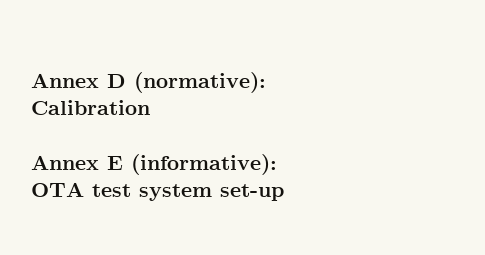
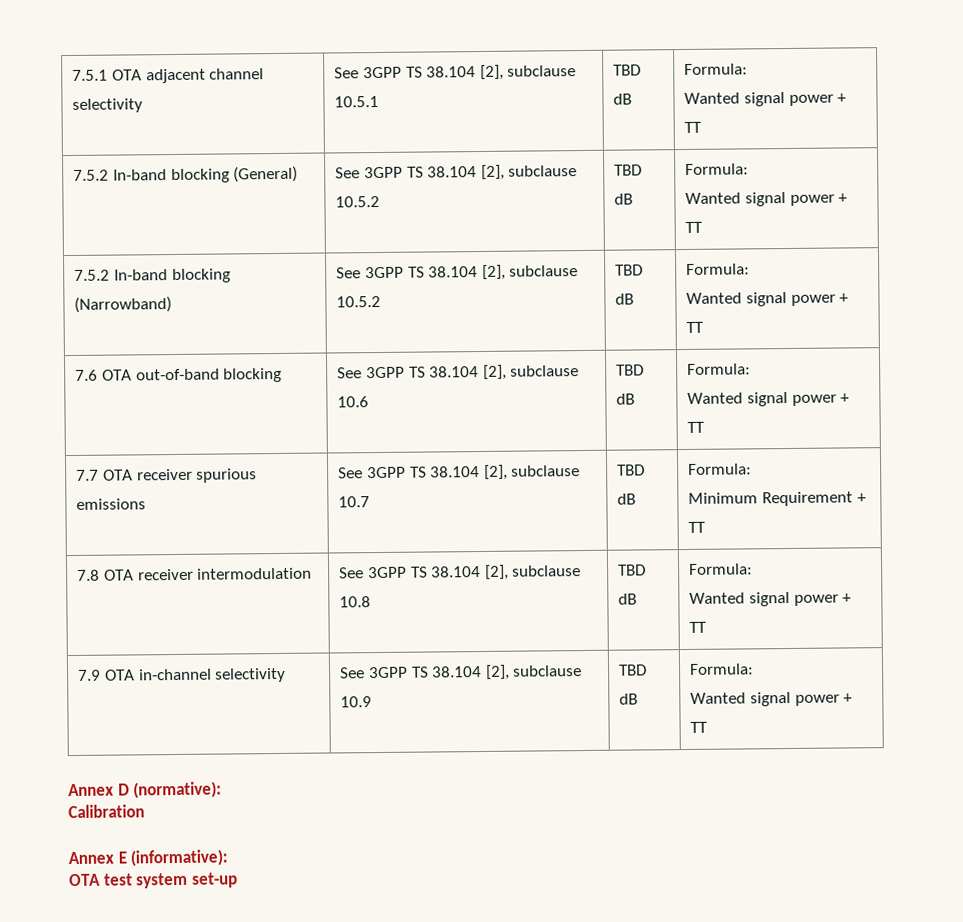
(31, 80) none -> [72,68,265,84] [72,98,144,113] [334,64,577,81] [334,95,380,108] [613,64,642,76] [613,93,633,105] [684,63,749,76] [684,92,848,107] [684,121,703,133] [73,165,299,184] [335,164,578,180] [335,195,381,208] [614,164,643,176] [614,193,634,205] [685,163,750,175] [685,192,849,207] [685,221,704,233] [74,268,231,284] [74,296,173,313] [336,264,579,280] [336,295,382,308] [615,264,644,276] [615,293,635,305] [686,263,751,275] [686,292,850,307] [686,321,705,333] [75,367,283,383] [337,364,580,380] [337,396,370,408] [616,364,645,376] [616,393,636,405] [687,363,752,375] [687,392,851,407] [687,421,706,433] [76,468,258,483] [76,498,147,510] [338,464,581,480] [338,496,371,508] [617,464,646,476] [617,493,637,505] [688,463,753,475] [688,491,867,507] [688,521,707,533] [77,567,313,581] [339,564,582,580] [339,596,372,608] [618,564,647,576] [618,593,638,605] [689,563,754,575] [689,591,853,607] [689,621,708,633] [78,667,287,683] [340,664,583,680] [340,696,373,708] [618,664,648,676] [619,693,639,705] [689,663,755,675] [690,691,854,707] [690,721,709,733] 7.5.1 OTA adjacent channel selectivity | See 3GPP TS 38.104 [2], subclause 10.5.1 | TBD dB | Formula: // Wanted signal power + TT // 7.5.2 In-band blocking (General) | See 3GPP TS 38.104 [2], subclause 10.5.2 | TBD dB | Formula: // Wanted signal power + TT // 7.5.2 In-band blocking (Narrowband) | See 3GPP TS 38.104 [2], subclause 10.5.2 | TBD dB | Formula: // Wanted signal power + TT // 7.6 OTA out-of-band blocking | See 3GPP TS 38.104 [2], subclause 10.6 | TBD dB | Formula: // Wanted signal power + TT // 7.7 OTA receiver spurious emissions | See 3GPP TS 38.104 [2], subclause 10.7 | TBD dB | Formula: // Minimum Requirement + TT // 7.8 OTA receiver intermodulation | See 3GPP TS 38.104 [2], subclause 10.8 | TBD dB | Formula: // Wanted signal power + TT // 7.9 OTA in-channel selectivity | See 3GPP TS 38.104 [2], subclause 10.9 | TBD dB | Formula: // Wanted signal power + TT //

